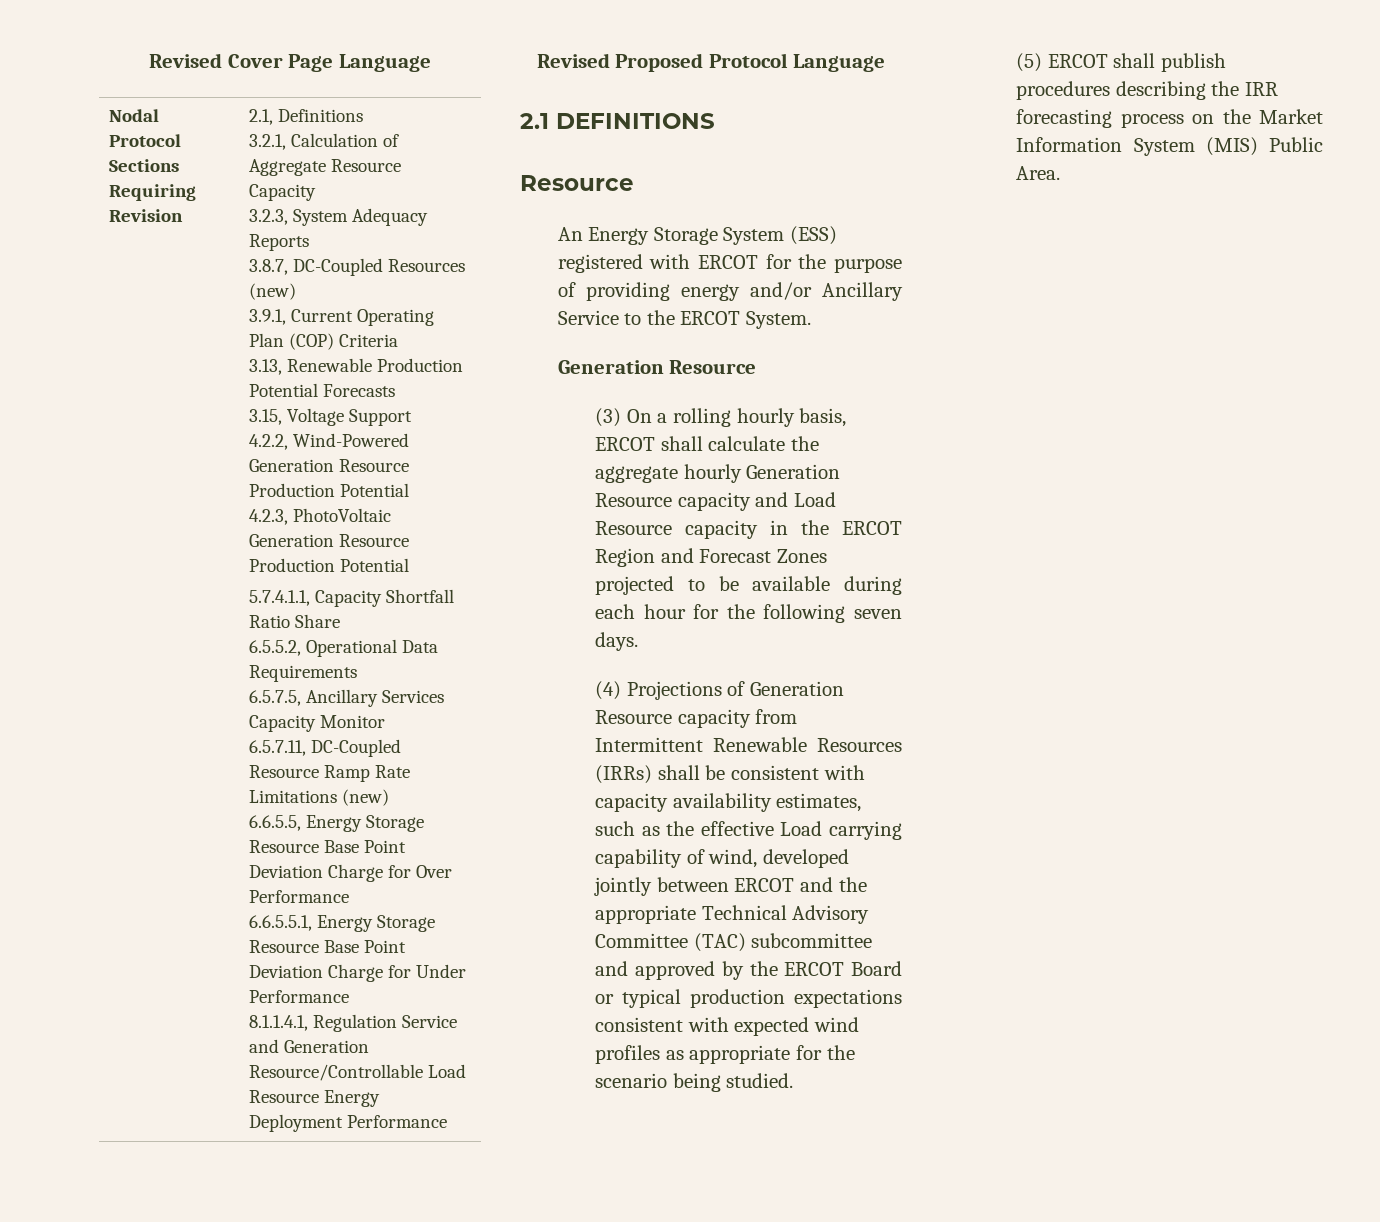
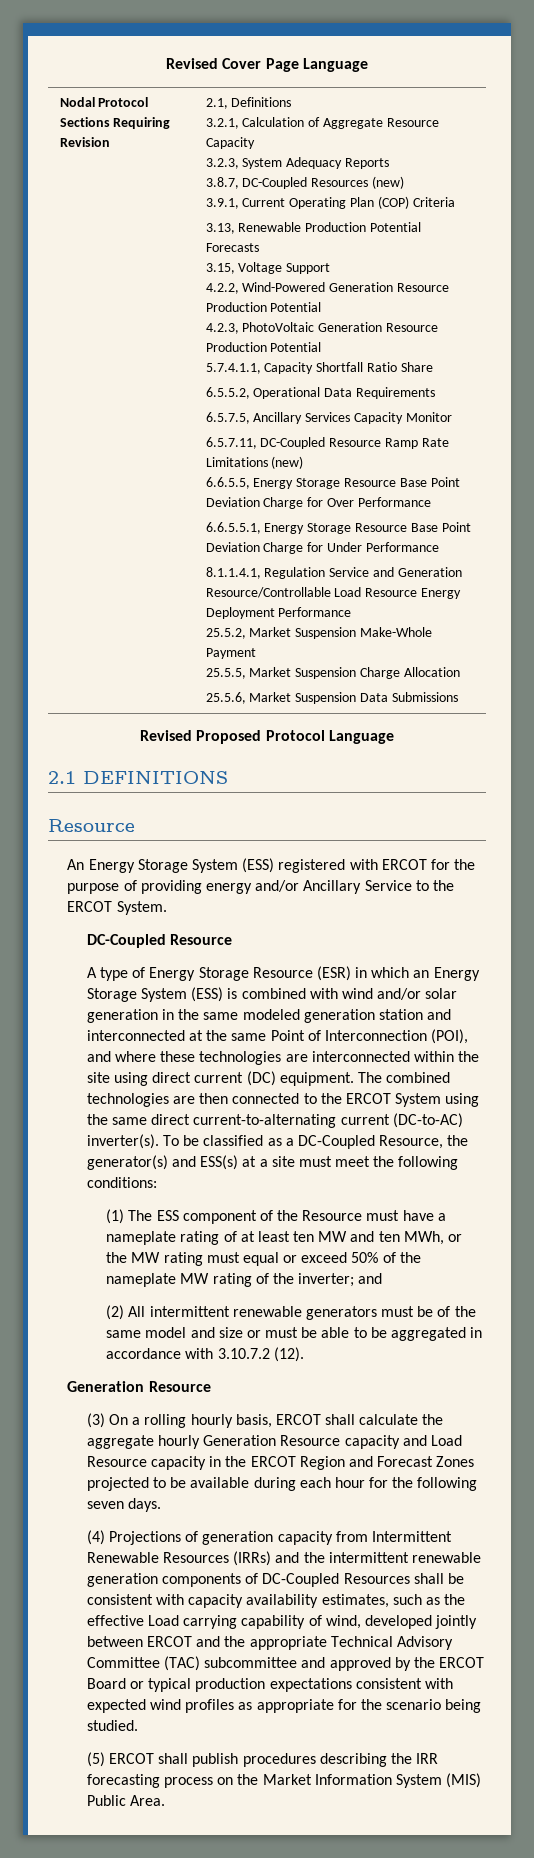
(447, 1121) none -> [205,627,433,639] [205,648,256,659] [205,667,460,679] [205,692,458,704] // 25.5.2, Market Suspension Make-Whole Payment // 25.5.5, Market Suspension Charge Allocation // 25.5.6, Market Suspension Data Submissions
(811, 320) none -> [86,934,232,948] [86,966,480,981] [86,987,458,1002] [86,1009,452,1023] [86,1029,469,1044] [86,1051,480,1065] [86,1071,451,1086] [86,1093,480,1107] [86,1113,463,1128] [86,1134,469,1149] [86,1155,459,1170] [86,1177,157,1188] [106,1209,446,1224] [106,1231,463,1245] [106,1252,421,1266] [106,1273,383,1287] [106,1305,476,1320] [106,1327,483,1341] [106,1347,304,1362] // DC-Coupled Resource // A type of Energy Storage Resource (ESR) in which an Energy Storage System (ESS) is combined with wind and/or solar generation in the same modeled generation station and interconnected at the same Point of Interconnection (POI), and where these technologies are interconnected within the site using direct current (DC) equipment. The combined technologies are then connected to the ERCOT System using the same direct current-to-alternating current (DC-to-AC) inverter(s). To be classified as a DC-Coupled Resource, the generator(s) and ESS(s) at a site must meet the following conditions: // (1) The ESS component of the Resource must have a nameplate rating of at least ten MW and ten MWh, or the MW rating must equal or exceed 50% of the nameplate MW rating of the inverter; and // (2) All intermittent renewable generators must be of the same model and size or must be able to be aggregated in accordance with 3.10.7.2 (12).
[749,681,844,696] [595,710,673,724] Generation Resource -> [202,1531,274,1545] generation
(653, 774) none -> [275,1552,481,1563] [86,1573,410,1587] and the intermittent renewable generation components of DC-Coupled Resources

